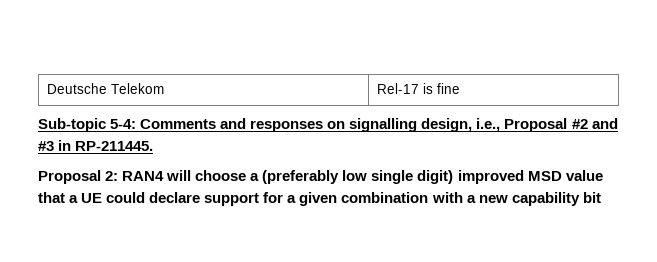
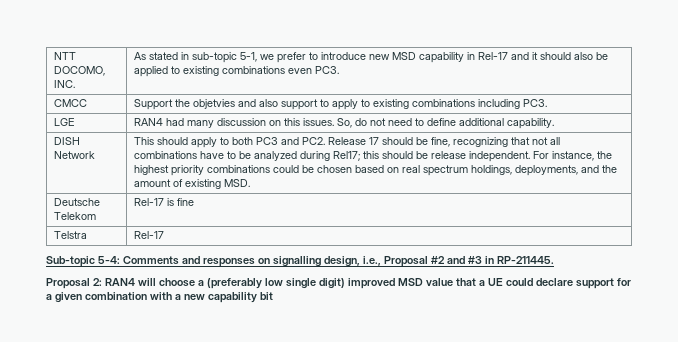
(46, 88) none -> [54,52,77,60] [54,66,106,76] [54,80,76,88] [134,52,609,63] [134,66,340,77] [54,99,88,107] [134,99,548,110] [54,118,75,126] [134,118,555,129] [54,137,81,145] [54,151,96,159] [134,137,561,148] [134,151,613,162] [134,165,618,176] [134,179,251,189] NTT DOCOMO, INC. | As stated in sub-topic 5-1, we prefer to introduce new MSD capability in Rel-17 and it should also be applied to existing combinations even PC3. // CMCC | Support the objetvies and also support to apply to existing combinations including PC3. // LGE | RAN4 had many discussion on this issues. So, do not need to define additional capability. // DISH Network | This should apply to both PC3 and PC2. Release 17 should be fine, recognizing that not all combinations have to be analyzed during Rel17; this should be release independent. For instance, the highest priority combinations could be chosen based on real spectrum holdings, deployments, and the amount of existing MSD. //
(460, 88) none -> [54,231,88,239] [134,231,165,239] // Telstra | Rel-17

